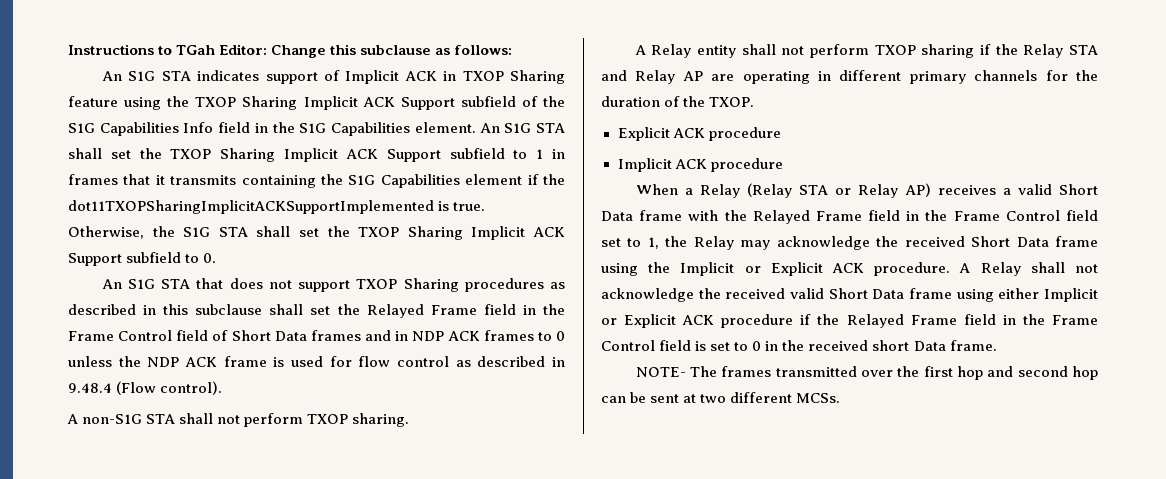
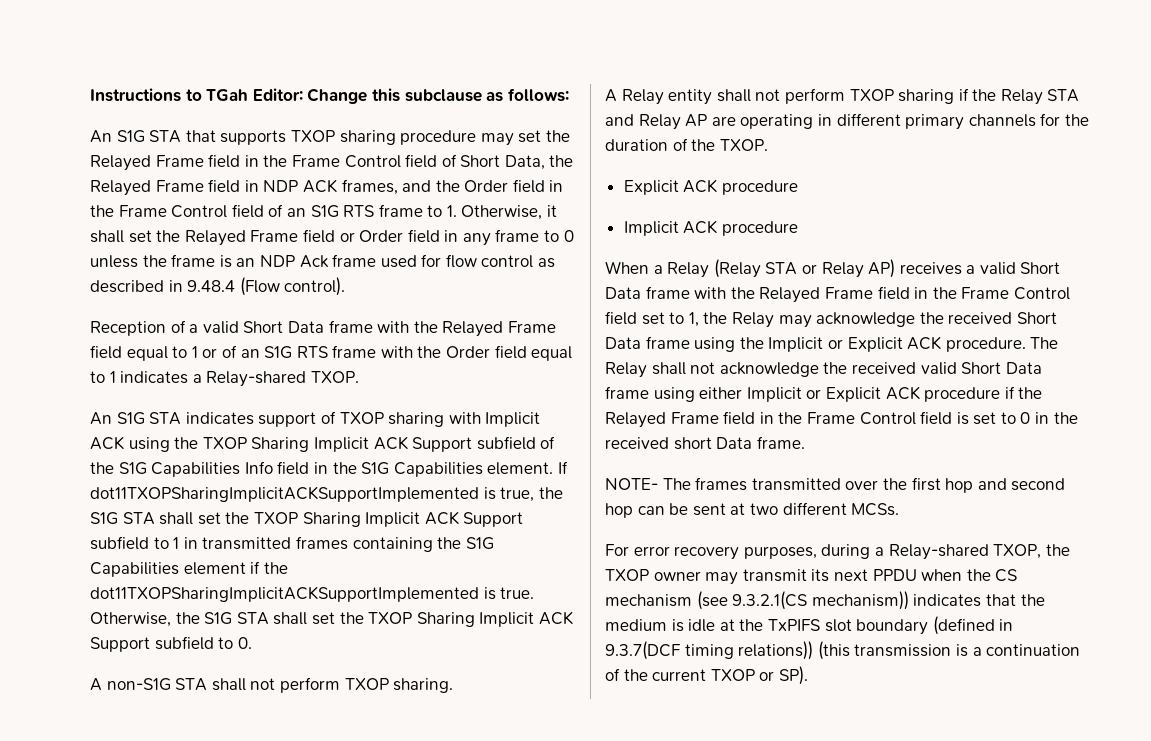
(513, 50) none -> [90,130,570,146] [90,154,574,171] [90,179,564,196] [90,204,558,220] [90,229,574,246] [90,254,556,268] [90,277,346,296] [90,320,556,337] [90,345,573,361] [90,371,359,387] // An S1G STA that supports TXOP sharing procedure may set the Relayed Frame field in the Frame Control field of Short Data, the Relayed Frame field in NDP ACK frames, and the Order field in the Frame Control field of an S1G RTS frame to 1. Otherwise, it shall set the Relayed Frame field or Order field in any frame to 0 unless the frame is an NDP Ack frame used for flow control as described in 9.48.4 (Flow control). // Reception of a valid Short Data frame with the Relayed Frame field equal to 1 or of an S1G RTS frame with the Order field equal to 1 indicates a Relay-shared TXOP.
[345,70,565,84] [68,96,118,107] Implicit ACK in TXOP Sharing feature -> [339,412,541,427] [90,436,124,450] TXOP sharing with Implicit ACK
[479,123,500,133] An -> [557,461,568,474] [90,486,563,502] If dot11TXOPSharingImplicitACKSupportImplemented is true, the
[68,174,237,185] frames that it transmits -> [202,536,348,550] transmitted frames
[101,278,565,292] [68,304,565,318] [68,330,565,341] [68,356,565,367] [68,381,223,395] // An S1G STA that does not support TXOP Sharing procedures as described in this subclause shall set the Relayed Frame field in the Frame Control field of Short Data frames and in NDP ACK frames to 0 unless the NDP ACK frame is used for flow control as described in 9.48.4 (Flow control). -> (252, 643) none
[959,263,971,273] A -> [1030,337,1059,349] The
(841, 398) none -> [605,544,1070,560] [605,569,1018,585] [605,591,1045,610] [605,616,1014,635] [605,641,1081,660] [605,666,808,685] // For error recovery purposes, during a Relay-shared TXOP, the TXOP owner may transmit its next PPDU when the CS mechanism (see 9.3.2.1(CS mechanism)) indicates that the medium is idle at the TxPIFS slot boundary (defined in 9.3.7(DCF timing relations)) (this transmission is a continuation of the current TXOP or SP).

